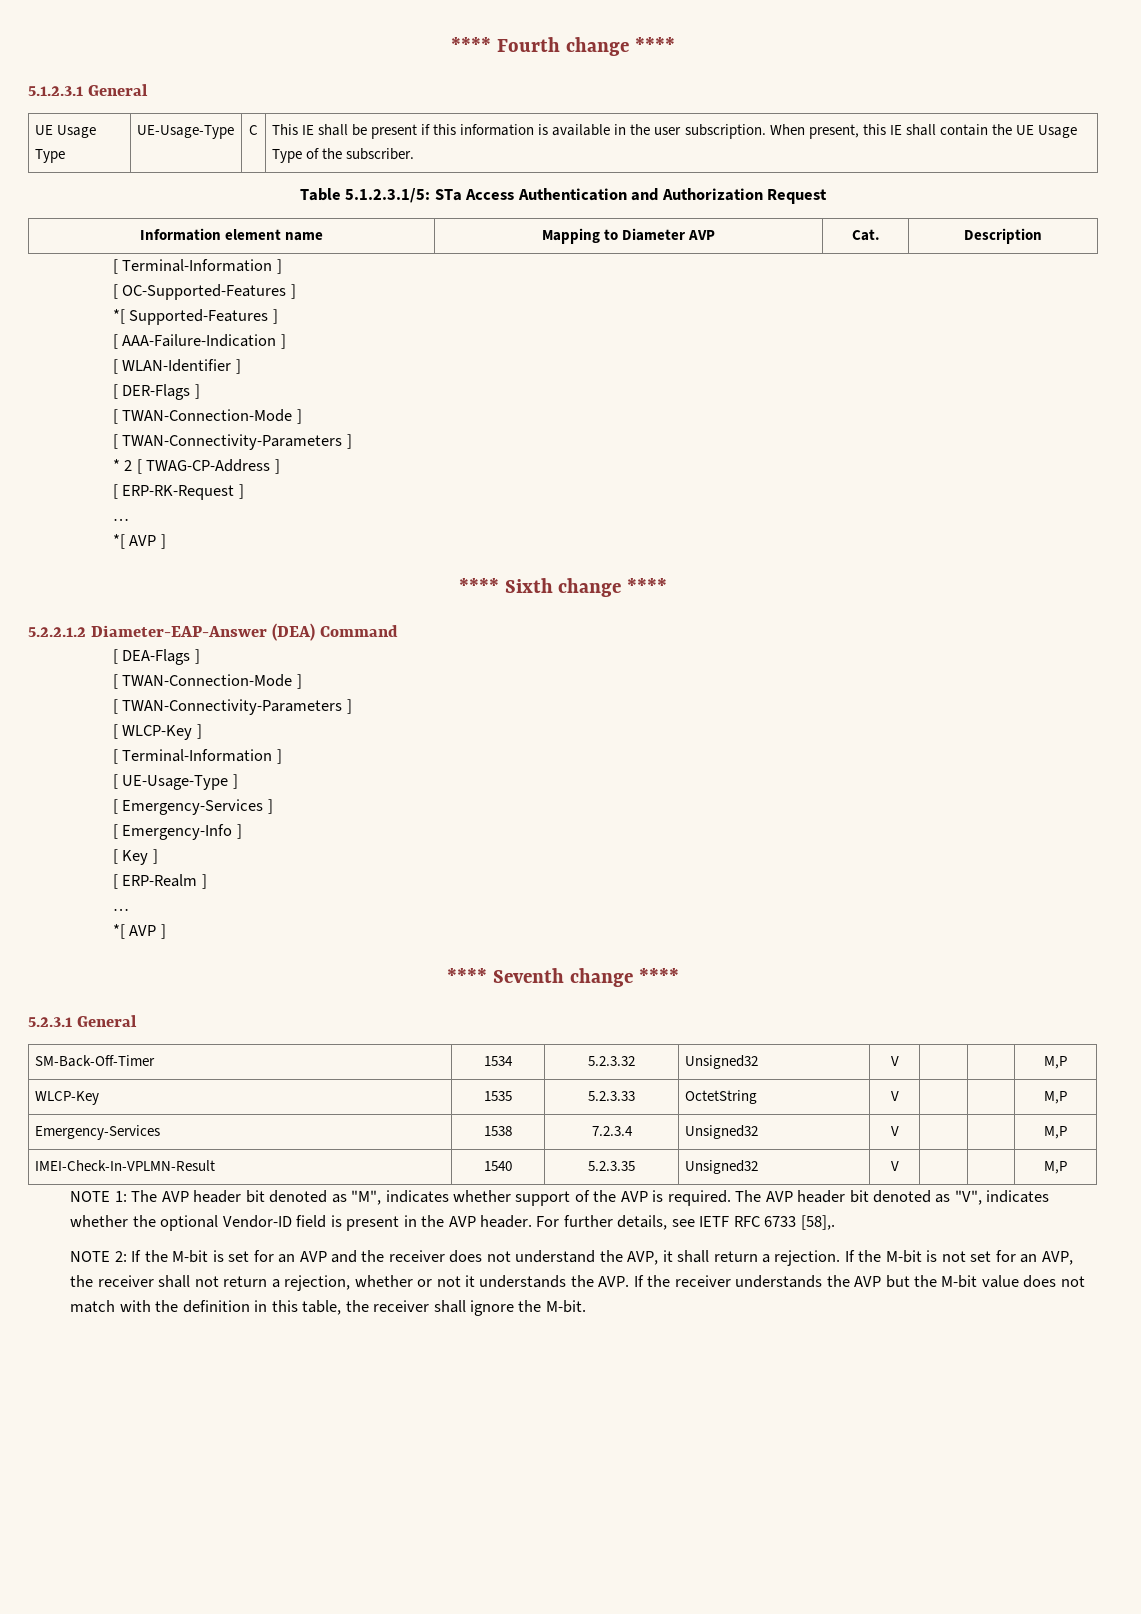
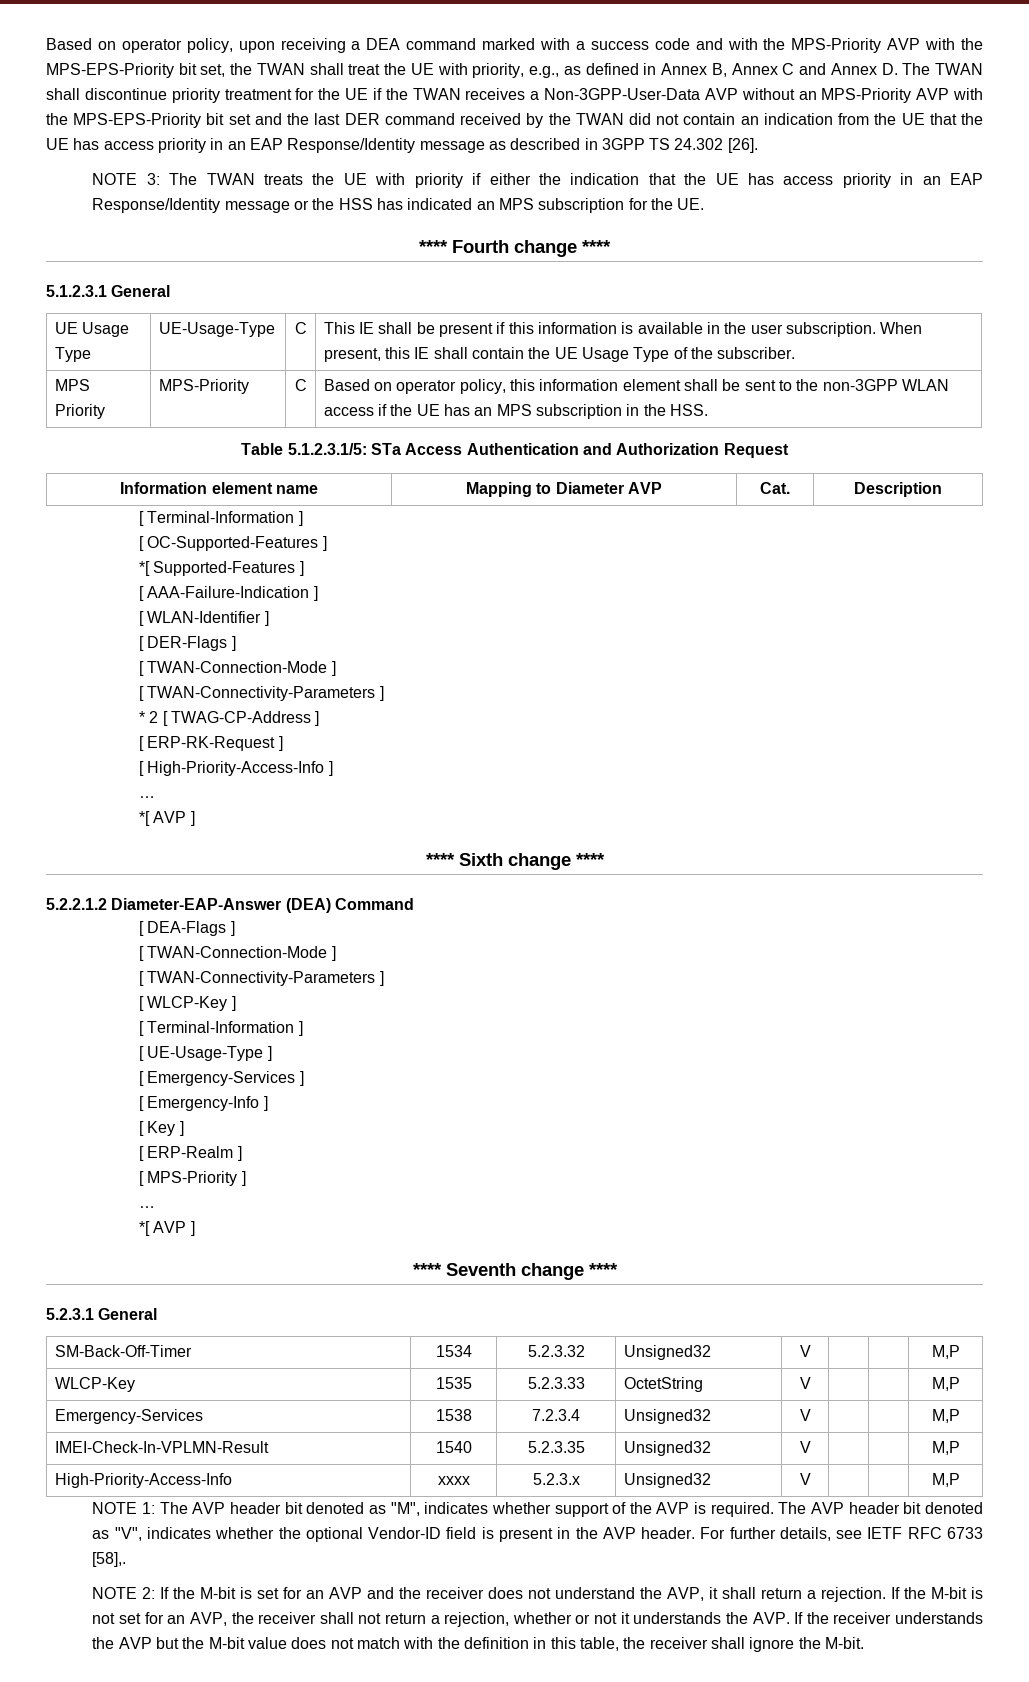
(451, 44) none -> [46,38,983,53] [46,63,984,78] [46,88,984,103] [46,113,984,128] [46,138,758,153] [92,173,983,188] [92,198,705,213] Based on operator policy, upon receiving a DEA command marked with a success code and with the MPS-Priority AVP with the MPS-EPS-Priority bit set, the TWAN shall treat the UE with priority, e.g., as defined in Annex B, Annex C and Annex D. The TWAN shall discontinue priority treatment for the UE if the TWAN receives a Non-3GPP-User-Data AVP without an MPS-Priority AVP with the MPS-EPS-Priority bit set and the last DER command received by the TWAN did not contain an indication from the UE that the UE has access priority in an EAP Response/Identity message as described in 3GPP TS 24.302 [26]. // NOTE 3: The TWAN treats the UE with priority if either the indication that the UE has access priority in an EAP Response/Identity message or the HSS has indicated an MPS subscription for the UE. //
(415, 154) none -> [54,379,90,391] [54,404,105,419] [158,379,249,394] [294,379,307,391] [323,379,949,394] [323,404,708,419] // MPS Priority | MPS-Priority | C | Based on operator policy, this information element shall be sent to the non-3GPP WLAN access if the UE has an MPS subscription in the HSS.
(244, 491) none -> [138,761,333,776] // [ High-Priority-Access-Info ]
(207, 881) none -> [138,1171,246,1186] // [ MPS-Priority ]
(1067, 1167) none -> [54,1473,232,1488] [437,1476,470,1485] [532,1473,580,1485] [623,1473,711,1488] [799,1473,811,1485] [931,1473,960,1487] // High-Priority-Access-Info | xxxx | 5.2.3.x | Unsigned32 | V | | | M,P

